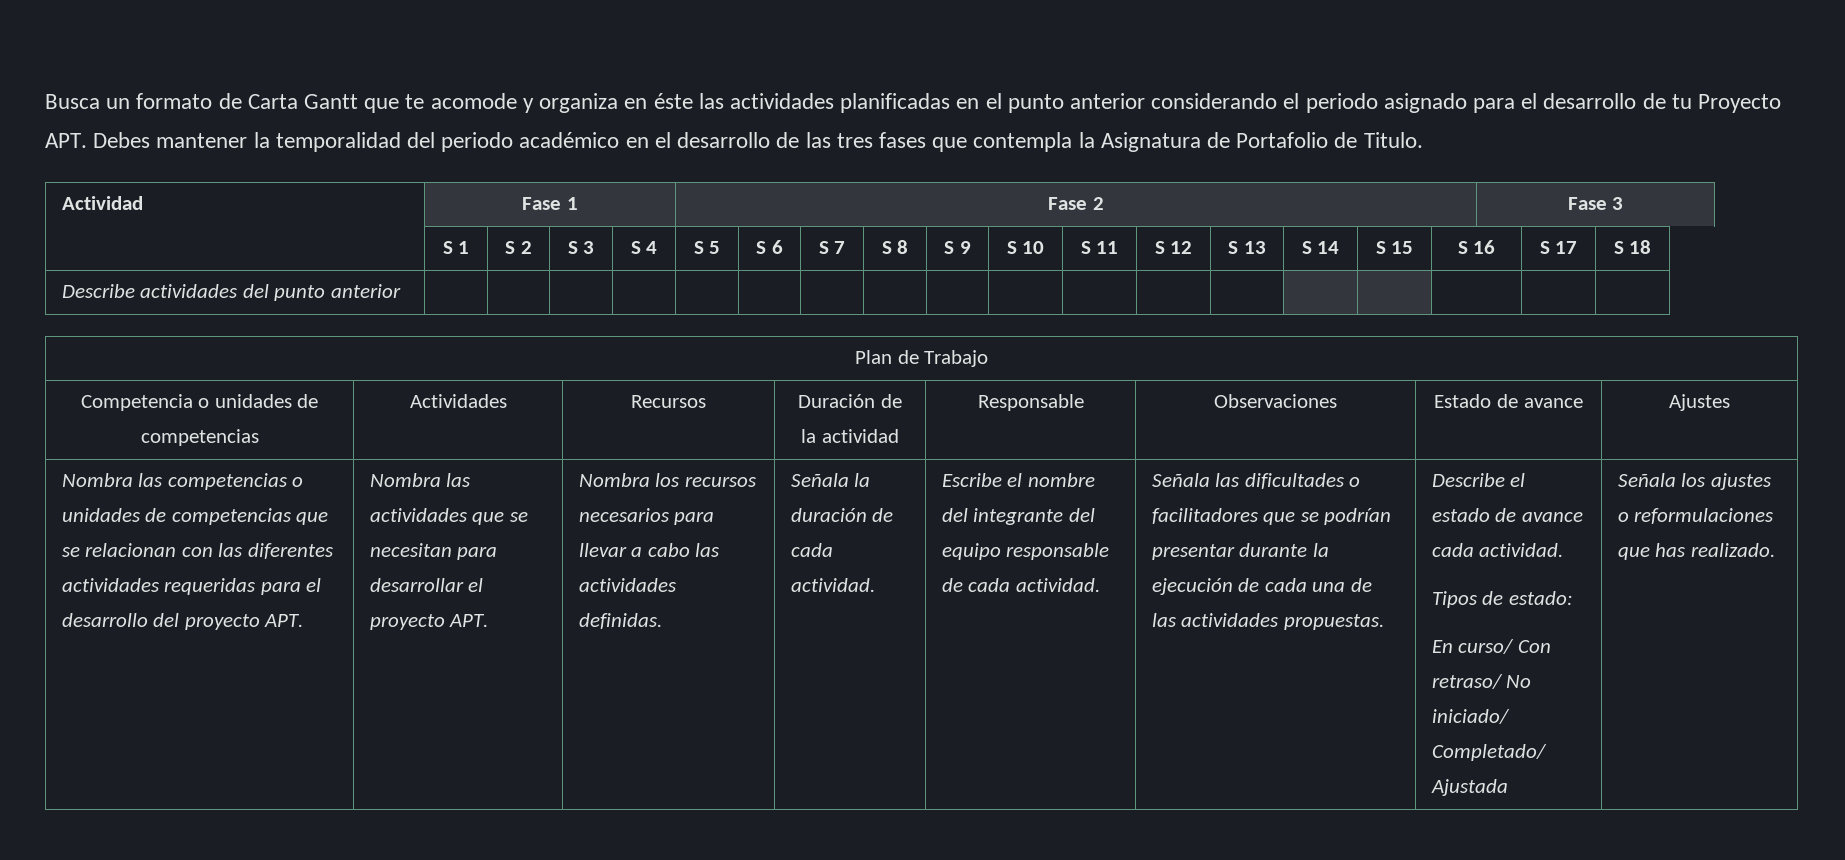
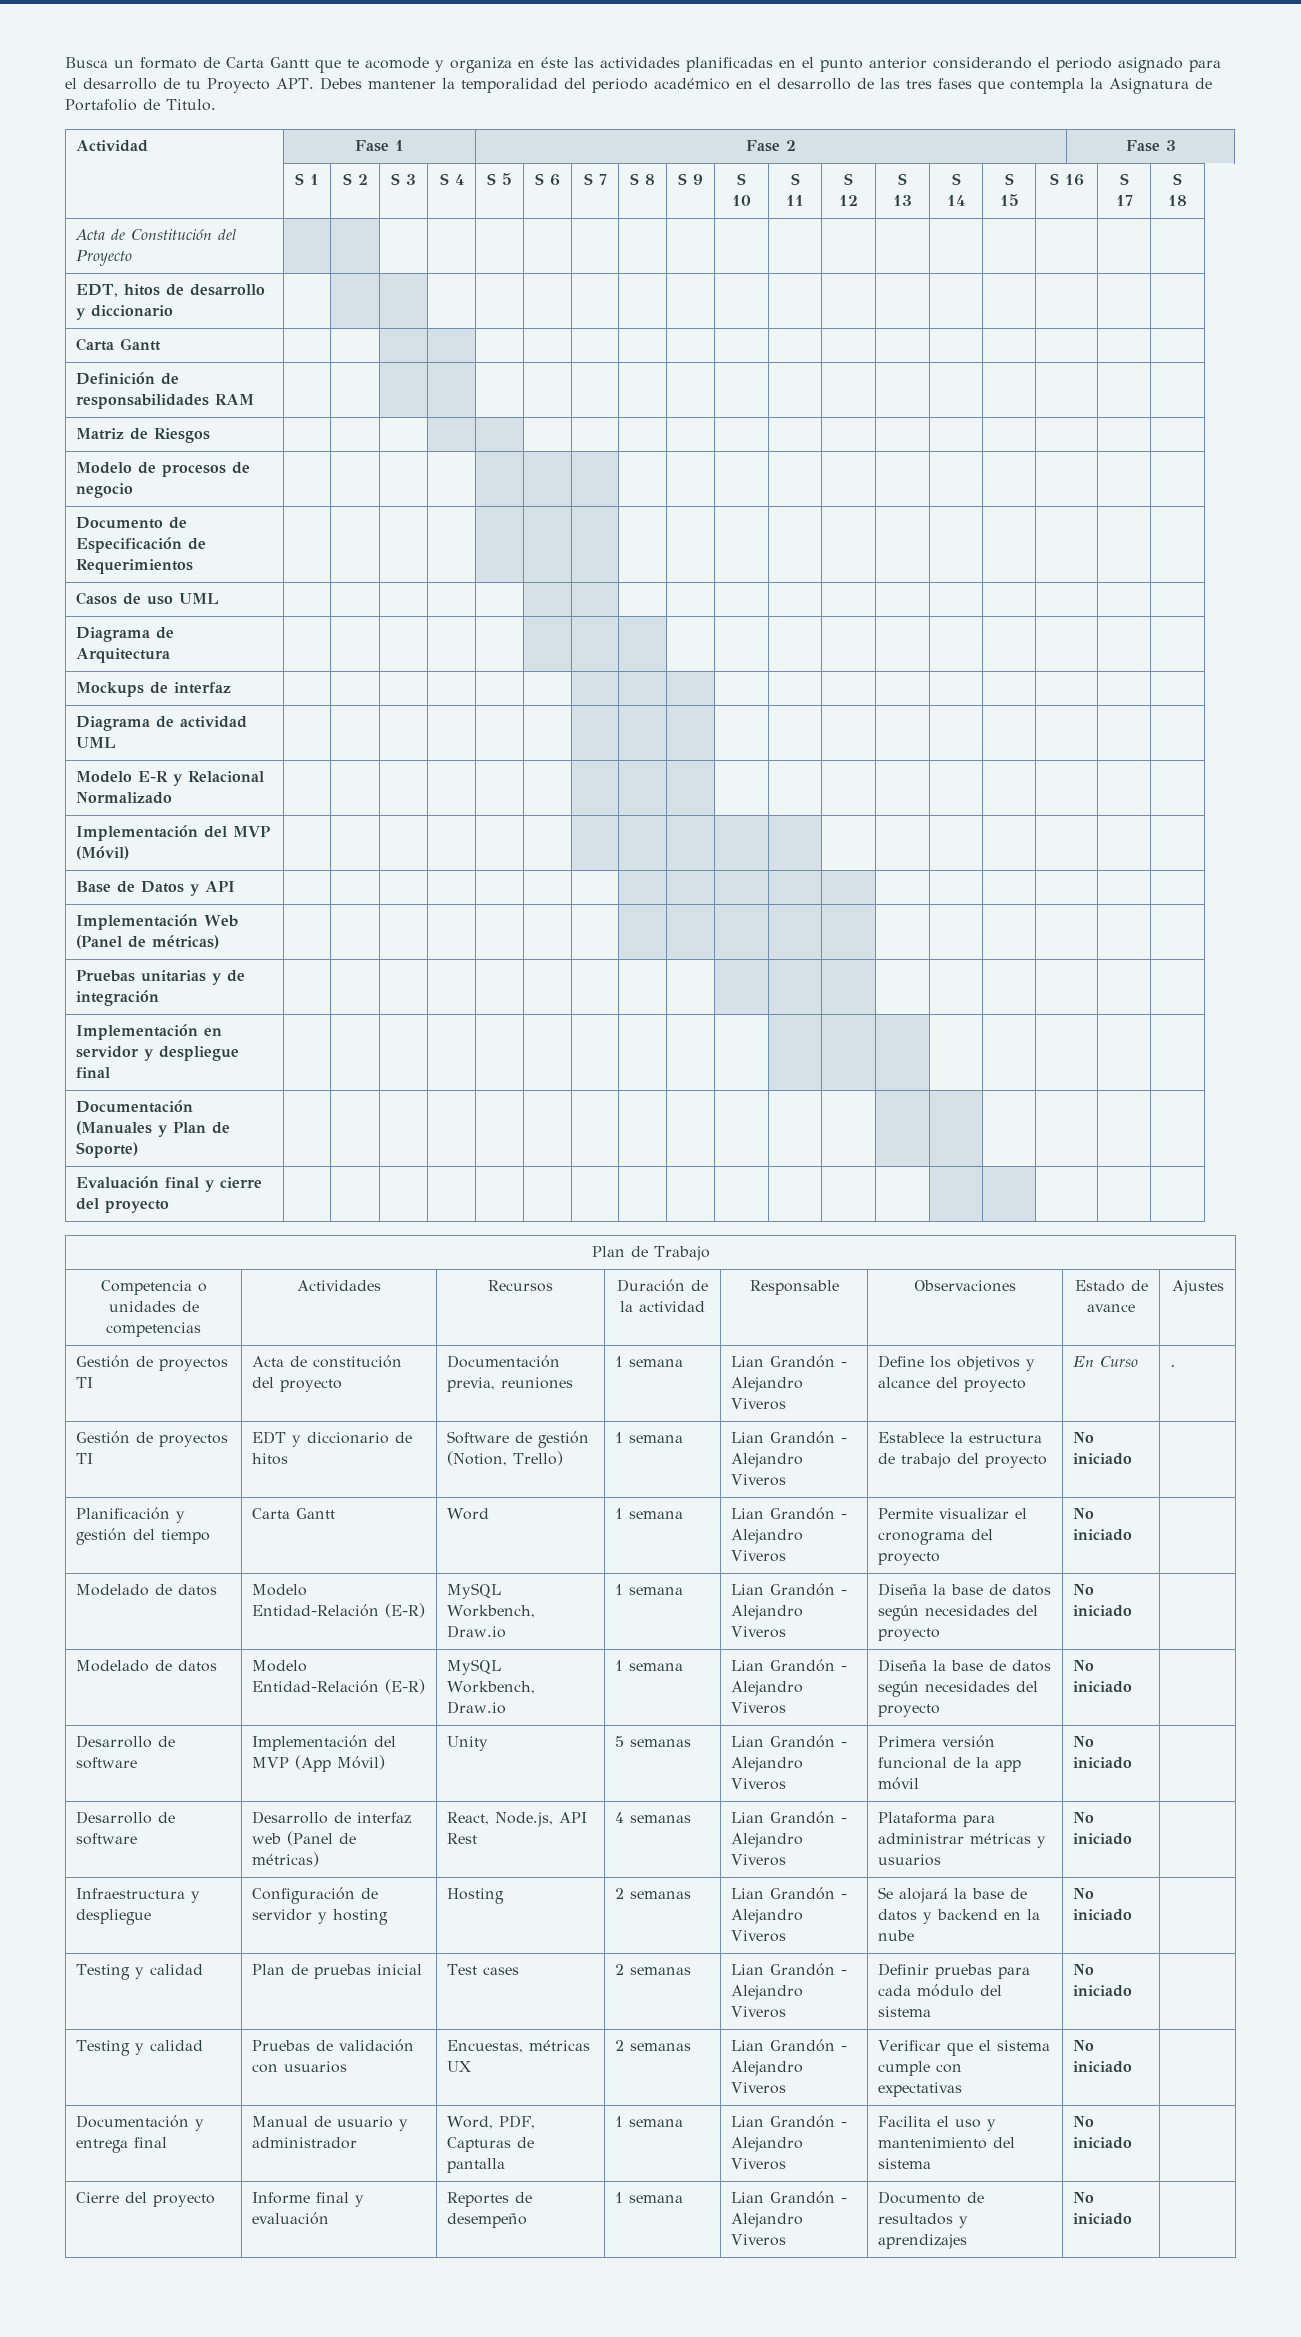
[61,284,401,301] Describe actividades del punto anterior -> [75,229,237,240] [76,250,133,266] [76,284,266,297] [76,305,174,320] [76,338,162,351] [76,372,180,385] [76,394,255,409] [76,428,211,443] [76,462,251,477] [76,483,134,498] [76,517,188,529] [76,537,207,553] [76,559,194,574] [76,592,220,605] [76,627,175,642] [76,648,171,663] [76,682,232,697] [76,716,248,731] [76,737,117,748] [76,771,265,786] [76,792,173,804] [76,825,271,841] [76,846,130,860] [76,881,236,896] [76,914,239,930] [76,935,220,949] [76,970,246,985] [76,990,160,1006] [76,1024,223,1040] [76,1046,240,1061] [76,1067,111,1078] [76,1100,194,1113] [76,1121,231,1137] [76,1142,139,1158] [76,1176,263,1192] [76,1198,170,1213] Acta de Constitución del Proyecto | | | | | | | | | | | | | | | | | | // EDT, hitos de desarrollo y diccionario | | | | | | | | | | | | | | | | | | // Carta Gantt | | | | | | | | | | | | | | | | | | // Definición de responsabilidades RAM | | | | | | | | | | | | | | | | | | // Matriz de Riesgos | | | | | | | | | | | | | | | | | | // Modelo de procesos de negocio | | | | | | | | | | | | | | | | | | // Documento de Especificación de Requerimientos | | | | | | | | | | | | | | | | | | // Casos de uso UML | | | | | | | | | | | | | | | | | | // Diagrama de Arquitectura | | | | | | | | | | | | | | | | | | // Mockups de interfaz | | | | | | | | | | | | | | | | | | // Diagrama de actividad UML | | | | | | | | | | | | | | | | | | // Modelo E-R y Relacional Normalizado | | | | | | | | | | | | | | | | | | // Implementación del MVP (Móvil) | | | | | | | | | | | | | | | | | | // Base de Datos y API | | | | | | | | | | | | | | | | | | // Implementación Web (Panel de métricas) | | | | | | | | | | | | | | | | | | // Pruebas unitarias y de integración | | | | | | | | | | | | | | | | | | // Implementación en servidor y despliegue final | | | | | | | | | | | | | | | | | | // Documentación (Manuales y Plan de Soporte) | | | | | | | | | | | | | | | | | | // Evaluación final y cierre del proyecto
[61,473,304,490] [61,508,329,525] [61,543,333,559] [61,578,322,595] [61,613,304,630] [369,473,471,487] [369,508,528,525] [369,543,498,560] [369,578,484,592] [369,614,489,630] [578,473,756,487] [578,508,715,525] [578,543,720,557] [578,578,676,592] [578,613,662,629] [790,473,871,487] [790,508,894,522] [790,543,833,557] [790,578,875,592] [941,473,1095,487] [941,508,1095,525] [941,543,1110,560] [941,578,1100,592] [1151,473,1361,489] [1151,508,1392,525] [1151,543,1329,560] [1151,578,1372,595] [1151,613,1384,630] [1431,473,1526,487] [1431,508,1583,522] [1431,543,1564,557] [1431,591,1573,608] [1431,639,1551,654] [1431,674,1532,689] [1431,709,1510,724] [1431,744,1547,761] [1430,779,1508,796] [1617,473,1771,490] [1617,508,1774,524] [1617,543,1775,560] Nombra las competencias o unidades de competencias que se relacionan con las diferentes actividades requeridas para el desarrollo del proyecto APT. | Nombra las actividades que se necesitan para desarrollar el proyecto APT. | Nombra los recursos necesarios para llevar a cabo las actividades definidas. | Señala la duración de cada actividad. | Escribe el nombre del integrante del equipo responsable de cada actividad. | Señala las dificultades o facilitadores que se podrían presentar durante la ejecución de cada una de las actividades propuestas. | Describe el estado de avance cada actividad. // Tipos de estado: // En curso/ Con retraso/ No iniciado/ Completado/ Ajustada | Señala los ajustes o reformulaciones que has realizado. -> [76,1355,229,1371] [76,1377,94,1388] [252,1355,403,1368] [252,1377,343,1392] [447,1355,561,1368] [447,1377,574,1392] [615,1356,684,1367] [731,1355,848,1368] [731,1377,804,1392] [731,1398,787,1410] [878,1355,1036,1371] [878,1377,1027,1392] [1073,1356,1139,1367] [1170,1364,1176,1367] [76,1431,229,1447] [76,1453,94,1464] [252,1431,413,1447] [252,1453,289,1465] [447,1431,590,1448] [447,1451,564,1466] [615,1432,684,1443] [731,1431,848,1444] [731,1453,804,1468] [731,1474,787,1486] [878,1432,1043,1443] [878,1453,1048,1468] [1073,1432,1095,1443] [1073,1453,1133,1465] [76,1507,186,1523] [76,1528,211,1545] [252,1508,336,1519] [447,1508,490,1520] [615,1508,684,1519] [731,1507,848,1520] [731,1529,804,1544] [731,1550,787,1562] [878,1508,1028,1520] [878,1529,994,1545] [878,1552,941,1565] [1073,1508,1095,1519] [1073,1529,1133,1541] [76,1584,218,1596] [252,1584,308,1596] [252,1603,426,1618] [447,1583,502,1599] [447,1605,536,1618] [447,1625,507,1638] [615,1584,684,1595] [731,1583,848,1596] [731,1605,804,1620] [731,1626,787,1638] [878,1583,1052,1596] [878,1605,1039,1621] [878,1628,941,1641] [1073,1584,1095,1595] [1073,1605,1133,1617] [76,1660,218,1672] [252,1660,308,1672] [252,1679,426,1694] [447,1659,502,1675] [447,1681,536,1694] [447,1701,507,1714] [615,1660,684,1671] [731,1659,848,1672] [731,1681,804,1696] [731,1702,787,1714] [878,1659,1052,1672] [878,1681,1039,1697] [878,1704,941,1717] [1073,1660,1095,1671] [1073,1681,1133,1693] [76,1735,176,1748] [76,1757,138,1769] [252,1735,397,1751] [252,1755,386,1772] [447,1736,489,1751] [615,1736,692,1747] [731,1735,848,1748] [731,1757,804,1772] [731,1778,787,1790] [878,1735,996,1748] [878,1757,1022,1772] [878,1777,920,1790] [1073,1736,1095,1747] [1073,1757,1133,1769] [76,1811,176,1824] [76,1833,138,1845] [252,1811,412,1824] [252,1831,357,1846] [252,1852,320,1867] [447,1812,588,1827] [447,1833,478,1844] [615,1812,692,1823] [731,1811,848,1824] [731,1833,804,1848] [731,1854,787,1866] [878,1812,996,1827] [878,1833,1047,1848] [878,1854,942,1866] [1073,1812,1095,1823] [1073,1833,1133,1845] [76,1888,201,1903] [76,1909,152,1925] [252,1887,379,1904] [252,1909,389,1925] [447,1888,505,1904] [615,1888,692,1899] [731,1887,848,1900] [731,1909,804,1924] [731,1930,787,1942] [878,1887,1028,1903] [878,1909,1041,1924] [878,1930,915,1941] [1073,1888,1095,1899] [1073,1909,1133,1921] [76,1964,204,1980] [252,1964,423,1979] [447,1964,520,1975] [615,1964,692,1975] [731,1963,848,1976] [731,1985,804,2000] [731,2006,787,2018] [878,1963,1031,1979] [878,1984,1003,1997] [878,2006,932,2017] [1073,1964,1095,1975] [1073,1985,1133,1997] [76,2040,204,2056] [252,2039,415,2052] [252,2061,348,2073] [447,2040,591,2053] [447,2061,472,2072] [615,2040,692,2051] [731,2039,848,2052] [731,2061,804,2076] [731,2082,787,2094] [878,2040,1051,2056] [878,2061,963,2076] [878,2082,963,2097] [1073,2040,1095,2051] [1073,2061,1133,2073] [76,2115,205,2131] [76,2137,168,2153] [252,2116,409,2131] [252,2137,358,2149] [447,2115,536,2129] [447,2137,535,2152] [447,2158,506,2173] [615,2116,684,2127] [731,2115,848,2128] [731,2137,804,2152] [731,2158,787,2170] [878,2116,997,2131] [878,2137,1016,2149] [878,2158,932,2169] [1073,2116,1095,2127] [1073,2137,1133,2149] [76,2192,216,2207] [252,2192,365,2207] [252,2212,330,2225] [447,2192,533,2207] [447,2213,528,2228] [615,2192,684,2203] [731,2191,848,2204] [731,2213,804,2228] [731,2234,787,2246] [878,2191,985,2204] [878,2213,969,2228] [878,2234,968,2249] [1073,2192,1095,2203] [1073,2213,1133,2225] Gestión de proyectos TI | Acta de constitución del proyecto | Documentación previa, reuniones | 1 semana | Lian Grandón - Alejandro Viveros | Define los objetivos y alcance del proyecto | En Curso | . // Gestión de proyectos TI | EDT y diccionario de hitos | Software de gestión (Notion, Trello) | 1 semana | Lian Grandón - Alejandro Viveros | Establece la estructura de trabajo del proyecto | No iniciado | // Planificación y gestión del tiempo | Carta Gantt | Word | 1 semana | Lian Grandón - Alejandro Viveros | Permite visualizar el cronograma del proyecto | No iniciado | // Modelado de datos | Modelo Entidad-Relación (E-R) | MySQL Workbench, Draw.io | 1 semana | Lian Grandón - Alejandro Viveros | Diseña la base de datos según necesidades del proyecto | No iniciado | // Modelado de datos | Modelo Entidad-Relación (E-R) | MySQL Workbench, Draw.io | 1 semana | Lian Grandón - Alejandro Viveros | Diseña la base de datos según necesidades del proyecto | No iniciado | // Desarrollo de software | Implementación del MVP (App Móvil) | Unity | 5 semanas | Lian Grandón - Alejandro Viveros | Primera versión funcional de la app móvil | No iniciado | // Desarrollo de software | Desarrollo de interfaz web (Panel de métricas) | React, Node.js, API Rest | 4 semanas | Lian Grandón - Alejandro Viveros | Plataforma para administrar métricas y usuarios | No iniciado | // Infraestructura y despliegue | Configuración de servidor y hosting | Hosting | 2 semanas | Lian Grandón - Alejandro Viveros | Se alojará la base de datos y backend en la nube | No iniciado | // Testing y calidad | Plan de pruebas inicial | Test cases | 2 semanas | Lian Grandón - Alejandro Viveros | Definir pruebas para cada módulo del sistema | No iniciado | // Testing y calidad | Pruebas de validación con usuarios | Encuestas, métricas UX | 2 semanas | Lian Grandón - Alejandro Viveros | Verificar que el sistema cumple con expectativas | No iniciado | // Documentación y entrega final | Manual de usuario y administrador | Word, PDF, Capturas de pantalla | 1 semana | Lian Grandón - Alejandro Viveros | Facilita el uso y mantenimiento del sistema | No iniciado | // Cierre del proyecto | Informe final y evaluación | Reportes de desempeño | 1 semana | Lian Grandón - Alejandro Viveros | Documento de resultados y aprendizajes | No iniciado |

